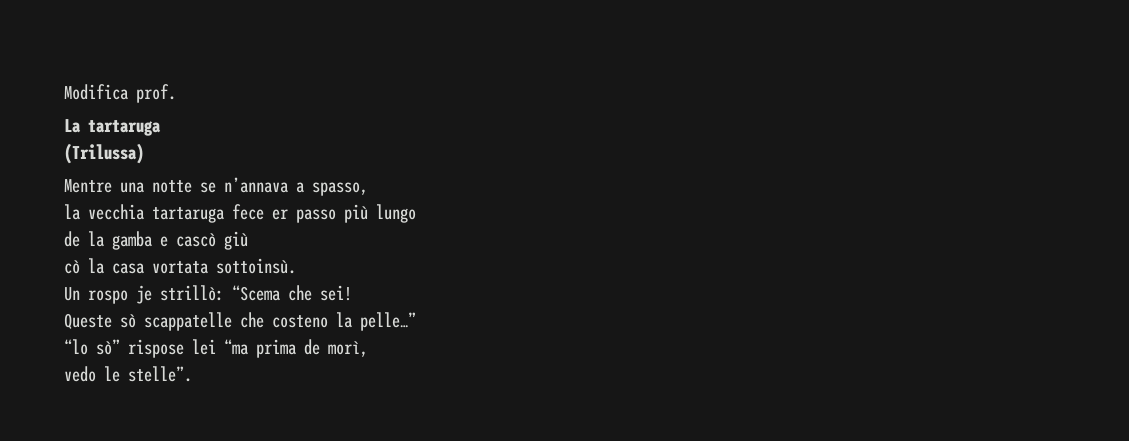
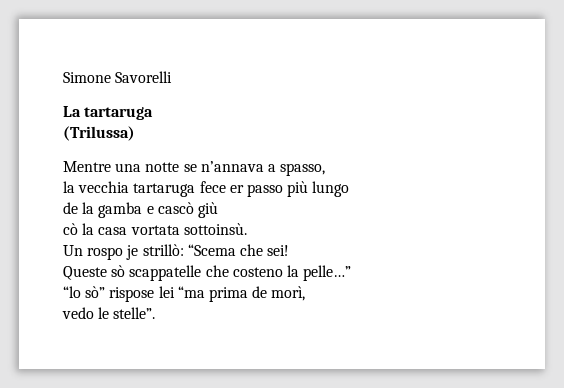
[64,84,176,103] Modifica prof. -> [63,71,173,83] Simone Savorelli

